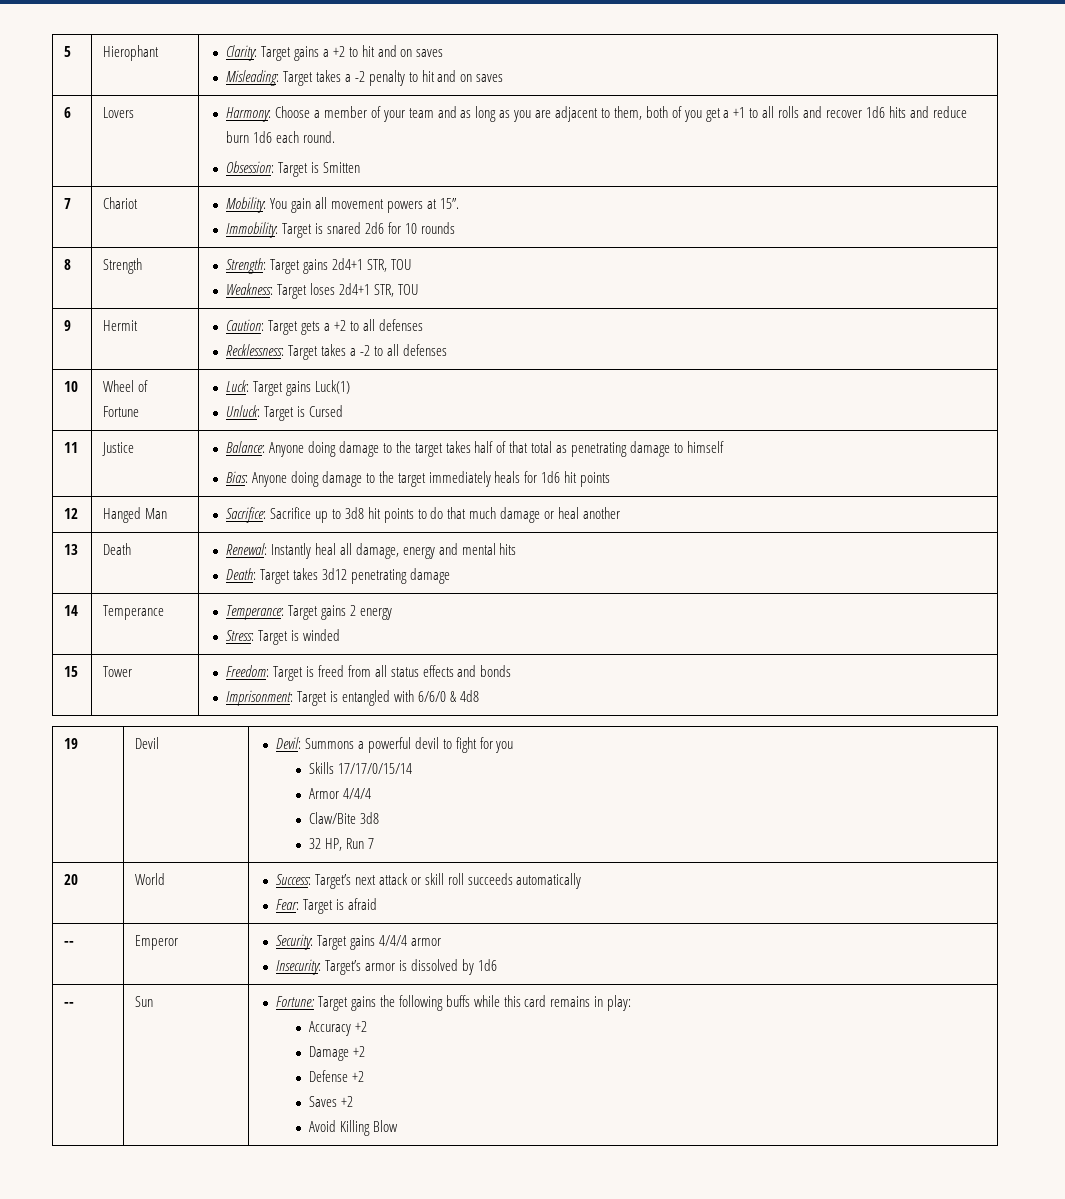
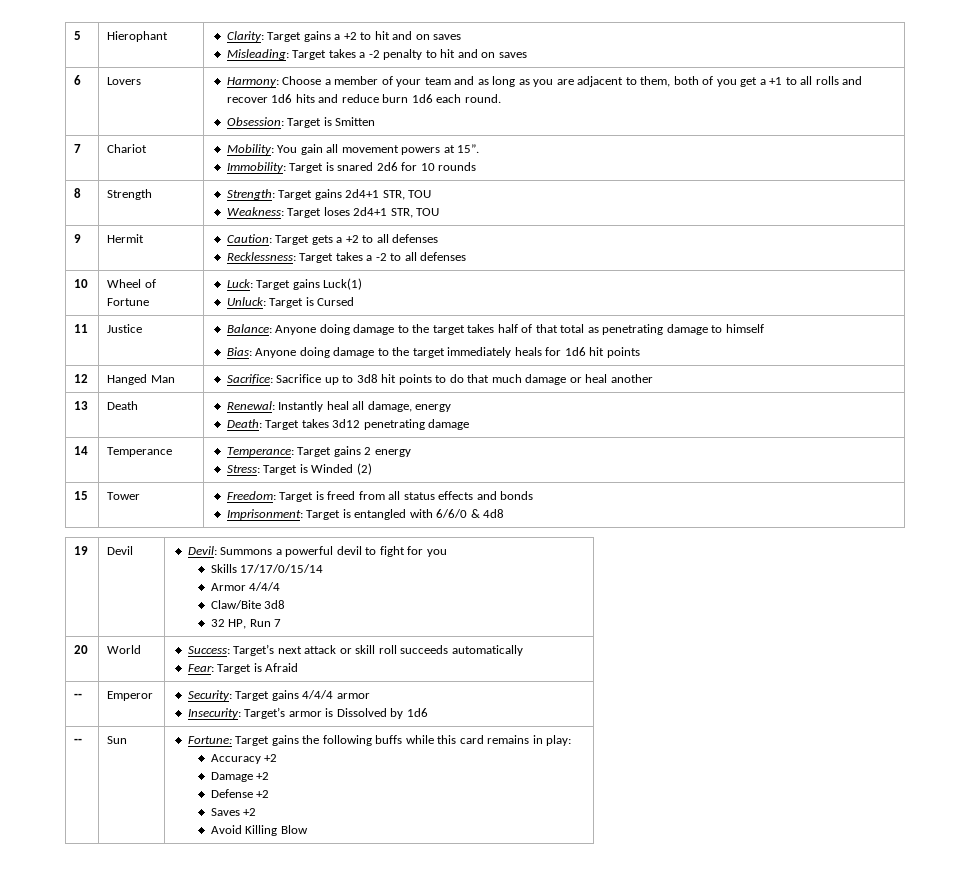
[438,543,517,555] and mental hits -> (452, 408) none
[302,629,340,641] winded -> [311,463,372,475] Winded (2)
[347,898,377,910] afraid -> [265,663,299,672] Afraid
[410,959,458,971] dissolved -> [336,708,387,717] Dissolved

